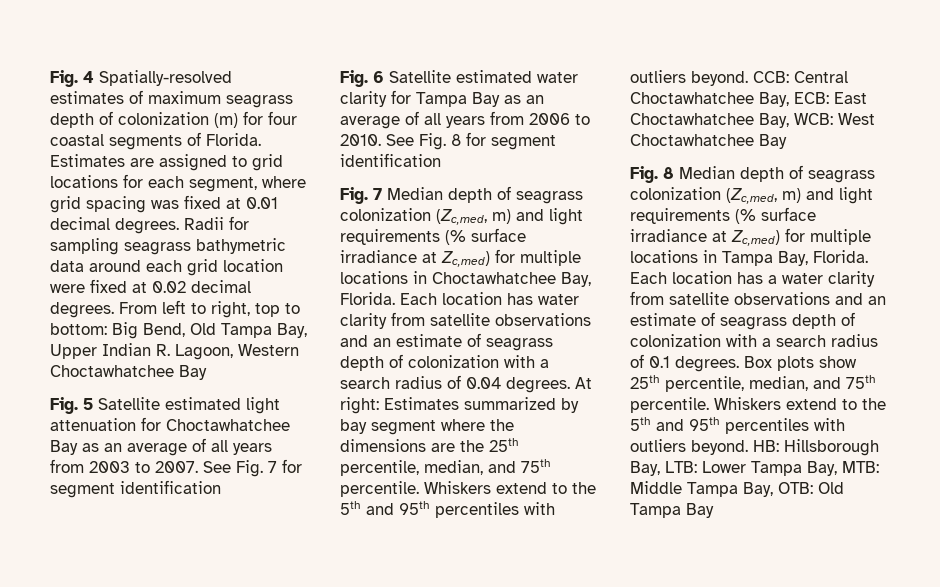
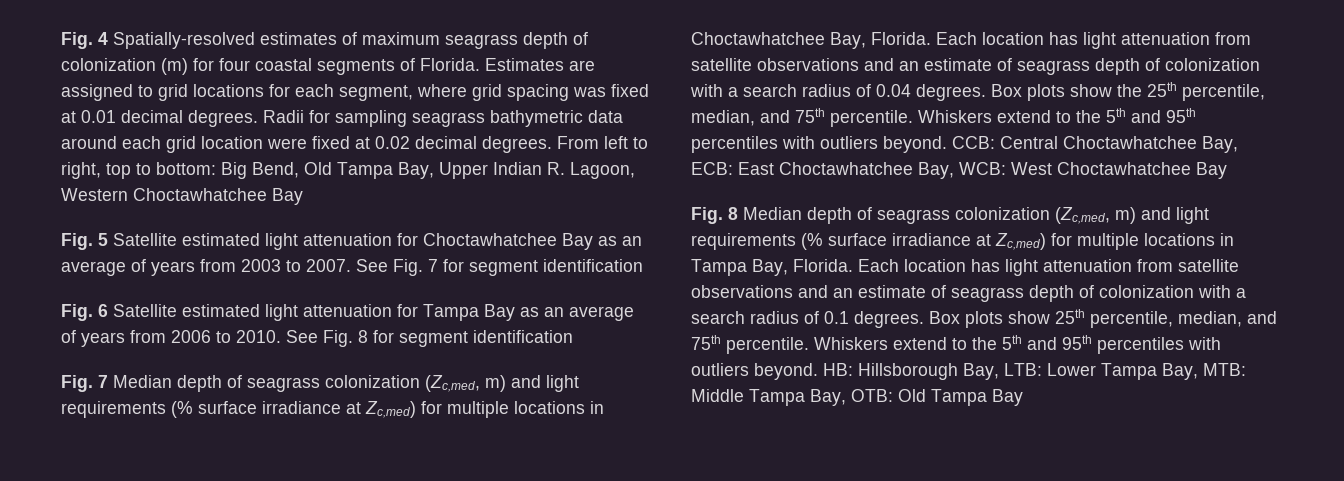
[211,440,228,452] all -> (146, 265) none
[537,72,578,83] [340,91,387,107] water clarity -> [265,304,392,321] light attenuation
[424,113,441,125] all -> (76, 336) none
[538,294,579,305] [340,313,387,329] water clarity -> [1083,32,1210,49] light attenuation
[575,377,592,389] [340,397,579,414] [340,419,514,435] [340,439,455,452] At right: Estimates summarized by bay segment where the dimensions are -> [991,84,1112,101] Box plots show
[768,271,875,287] a water clarity -> [1005,259,1132,276] light attenuation

